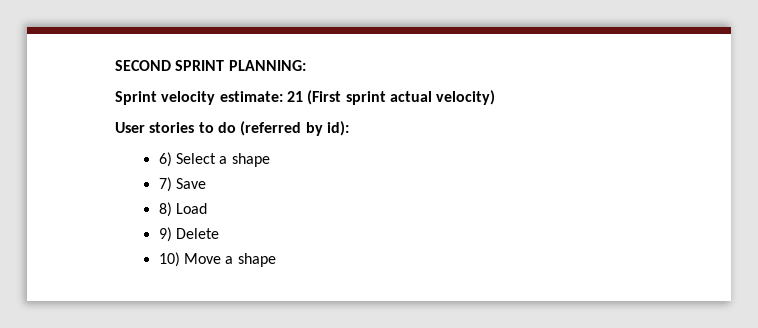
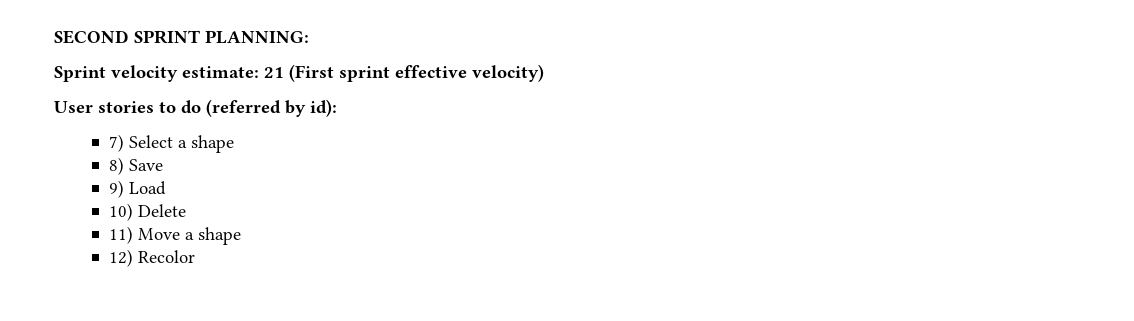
[389,91,432,102] actual -> [395,65,467,78] effective
[158,152,172,167] 6) -> [109,134,125,152] 7)
[158,177,172,192] 7) -> [109,157,125,175] 8)
[158,202,172,217] 8) -> [109,180,125,198] 9)
[158,227,172,242] 9) -> [109,203,134,221] 10)
[158,252,180,267] 10) -> [109,226,134,244] 11)
(276, 260) none -> [109,249,196,267] // 12) Recolor

